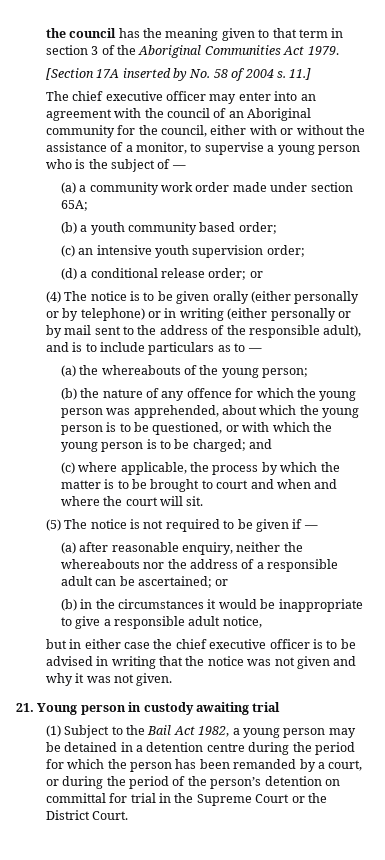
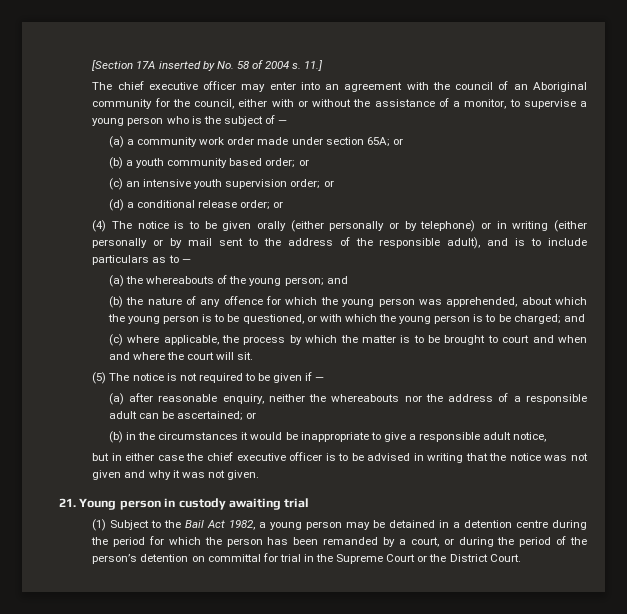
[45,28,344,41] [45,45,339,58] the council has the meaning given to that term in section 3 of the Aboriginal Communities Act 1979. // -> (92, 65) none
(88, 205) none -> [392,138,403,145] or
(277, 228) none -> [298,159,309,166] or
(305, 251) none -> [323,180,334,187] or
(309, 373) none -> [326,276,348,284] and

